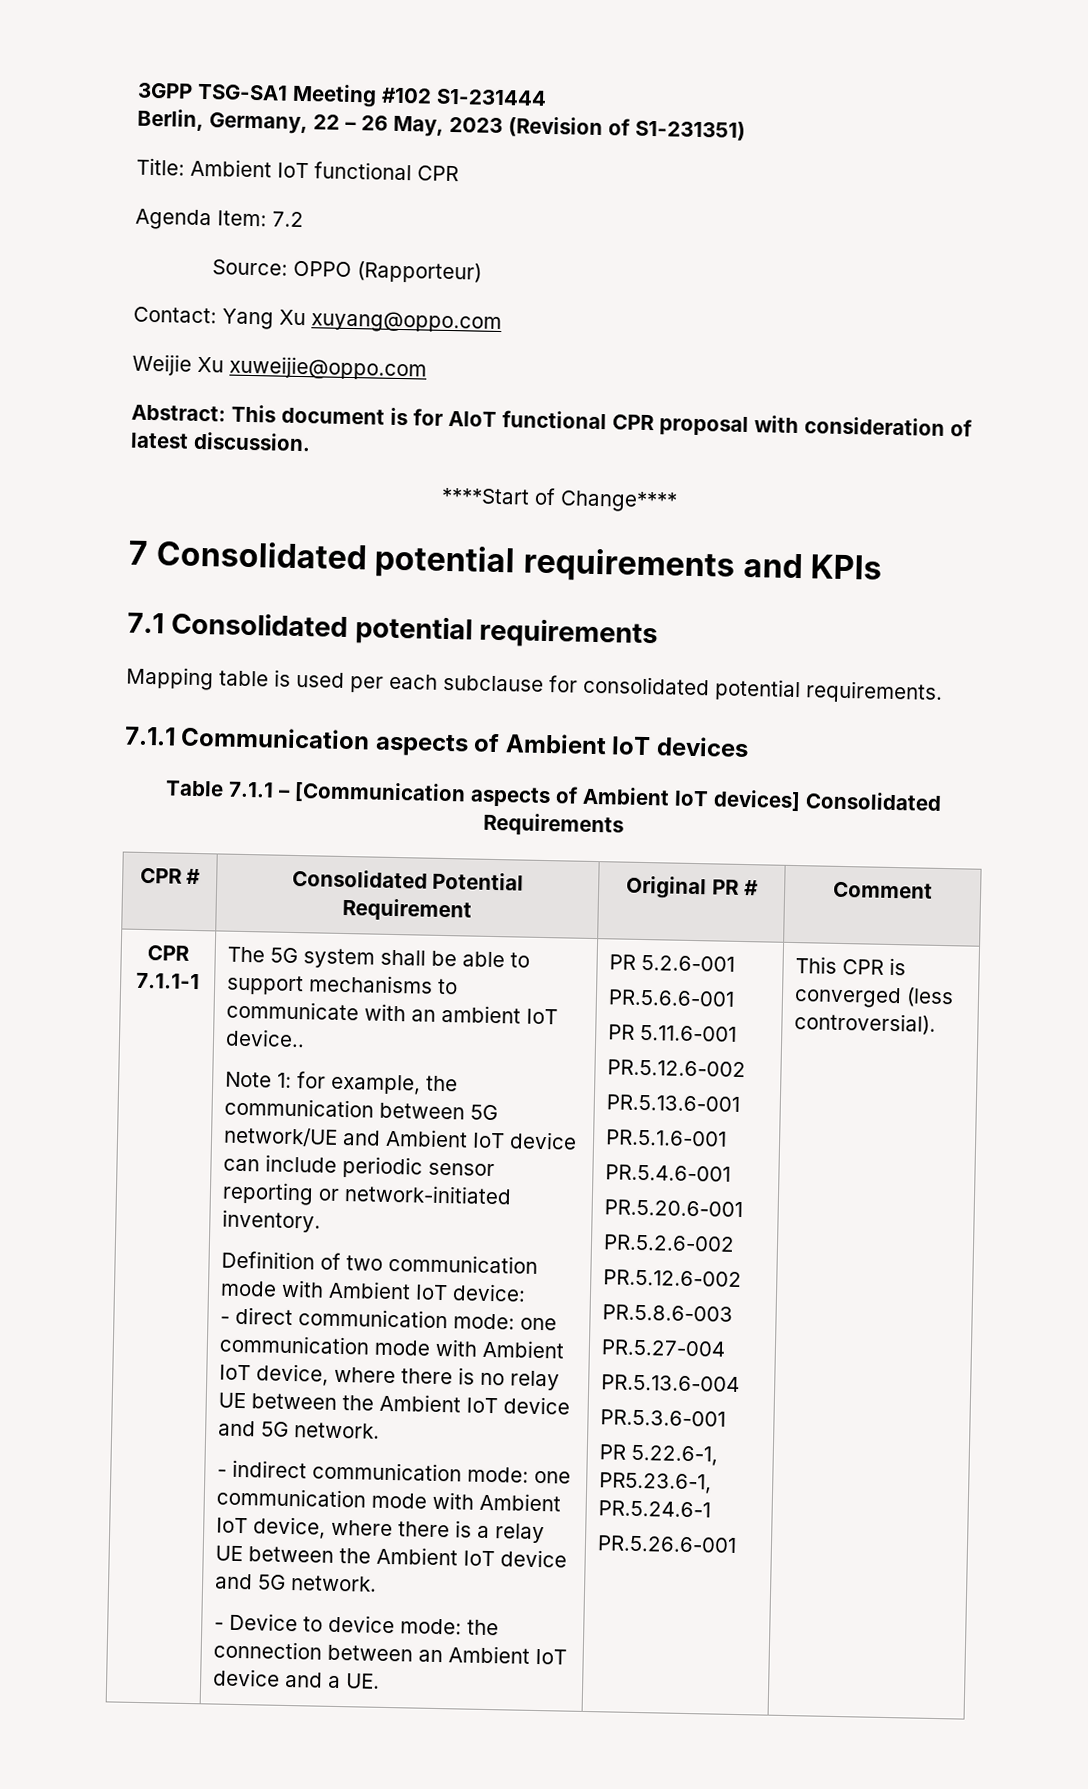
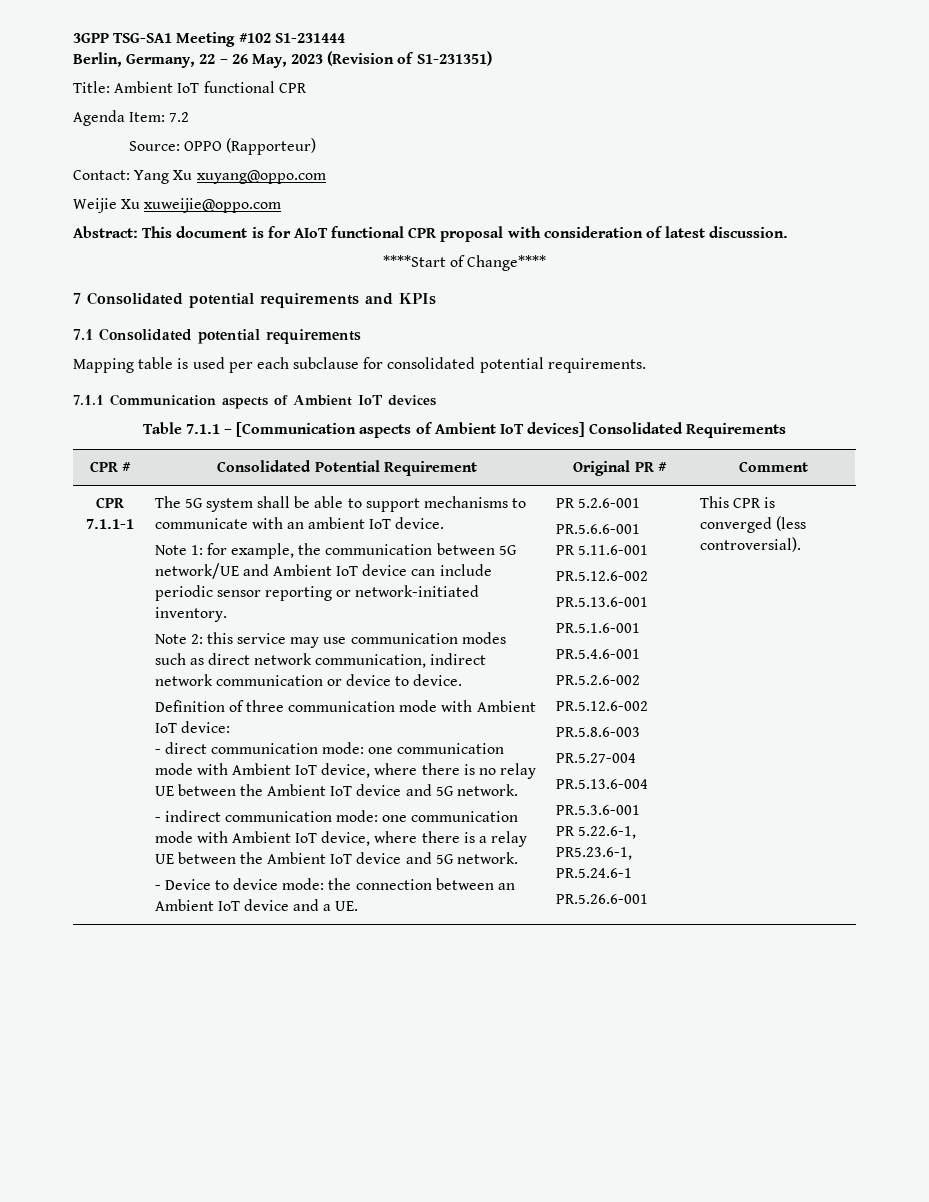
[224,1028,305,1048] device.. -> [395,517,445,529] device.
(321, 1221) none -> [154,632,506,648] [154,653,487,668] [154,674,463,686] // Note 2: this service may use communication modes such as direct network communication, indirect network communication or device to device.
[345,1255,383,1271] two -> [245,700,284,712] three
[603,1199,743,1218] // PR.5.20.6-001 -> (640, 654) none

